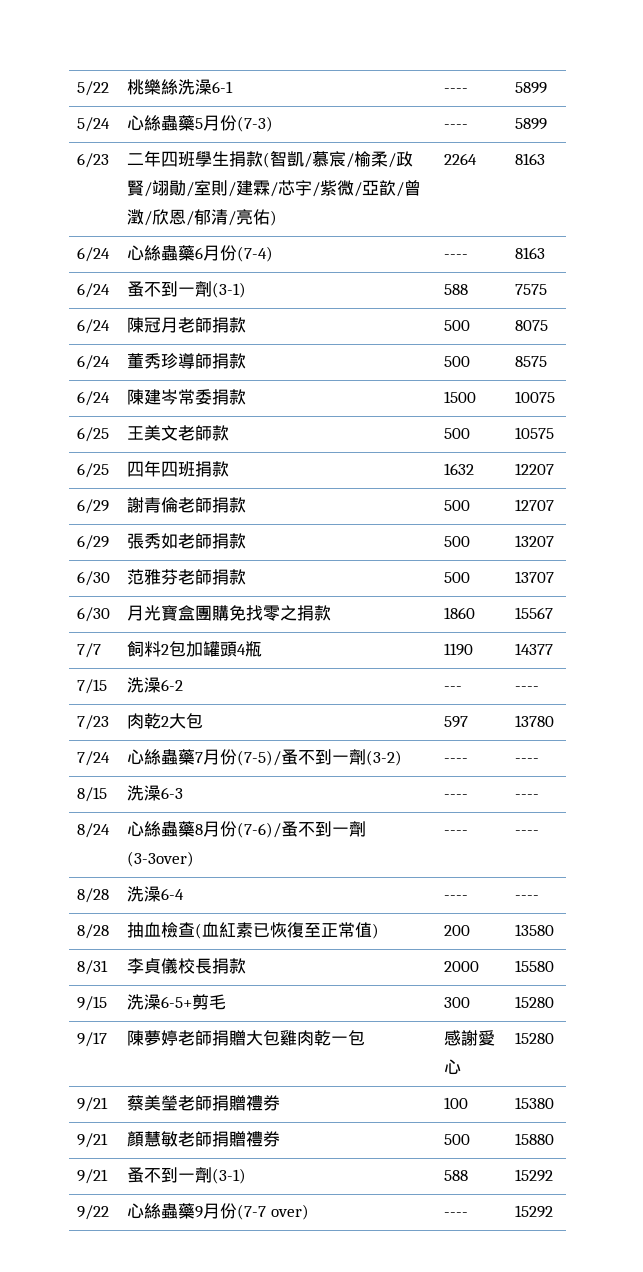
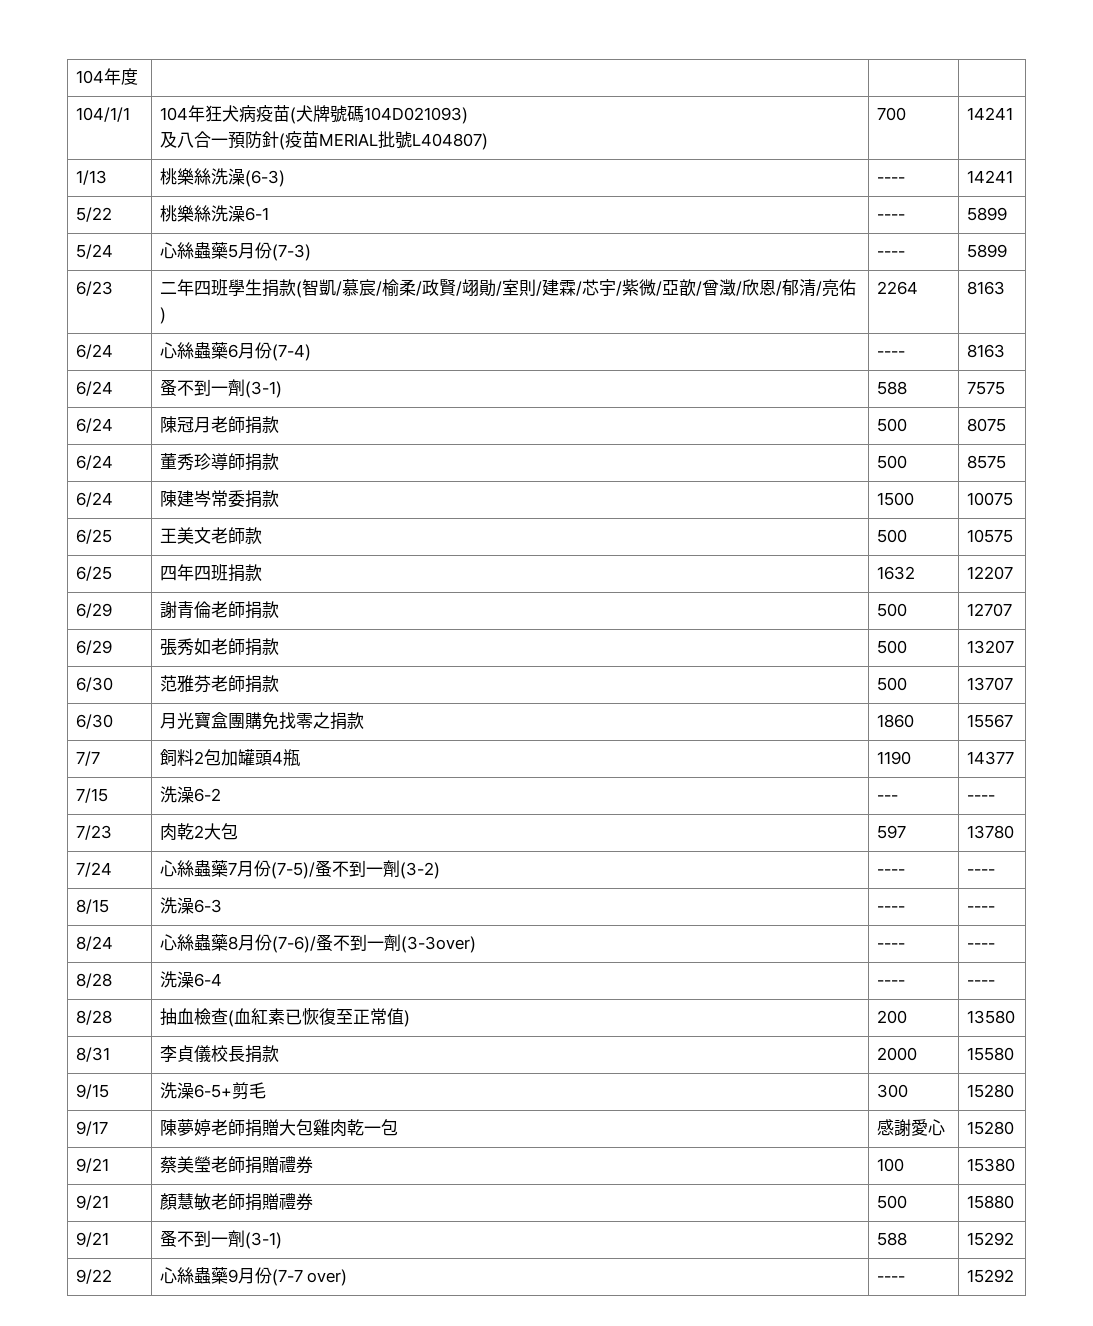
(77, 88) none -> [75,68,138,85] [75,107,130,122] [159,105,468,124] [159,131,488,150] [876,107,906,121] [966,107,1013,120] [75,170,107,185] [159,168,285,187] [876,177,905,183] [966,170,1013,183] 104年度 | | | // 104/1/1 | 104年狂犬病疫苗(犬牌號碼104D021093) // 及八合一預防針(疫苗MERIAL批號L404807) | 700 | 14241 // 1/13 | 桃樂絲洗澡(6-3) | ---- | 14241 //

